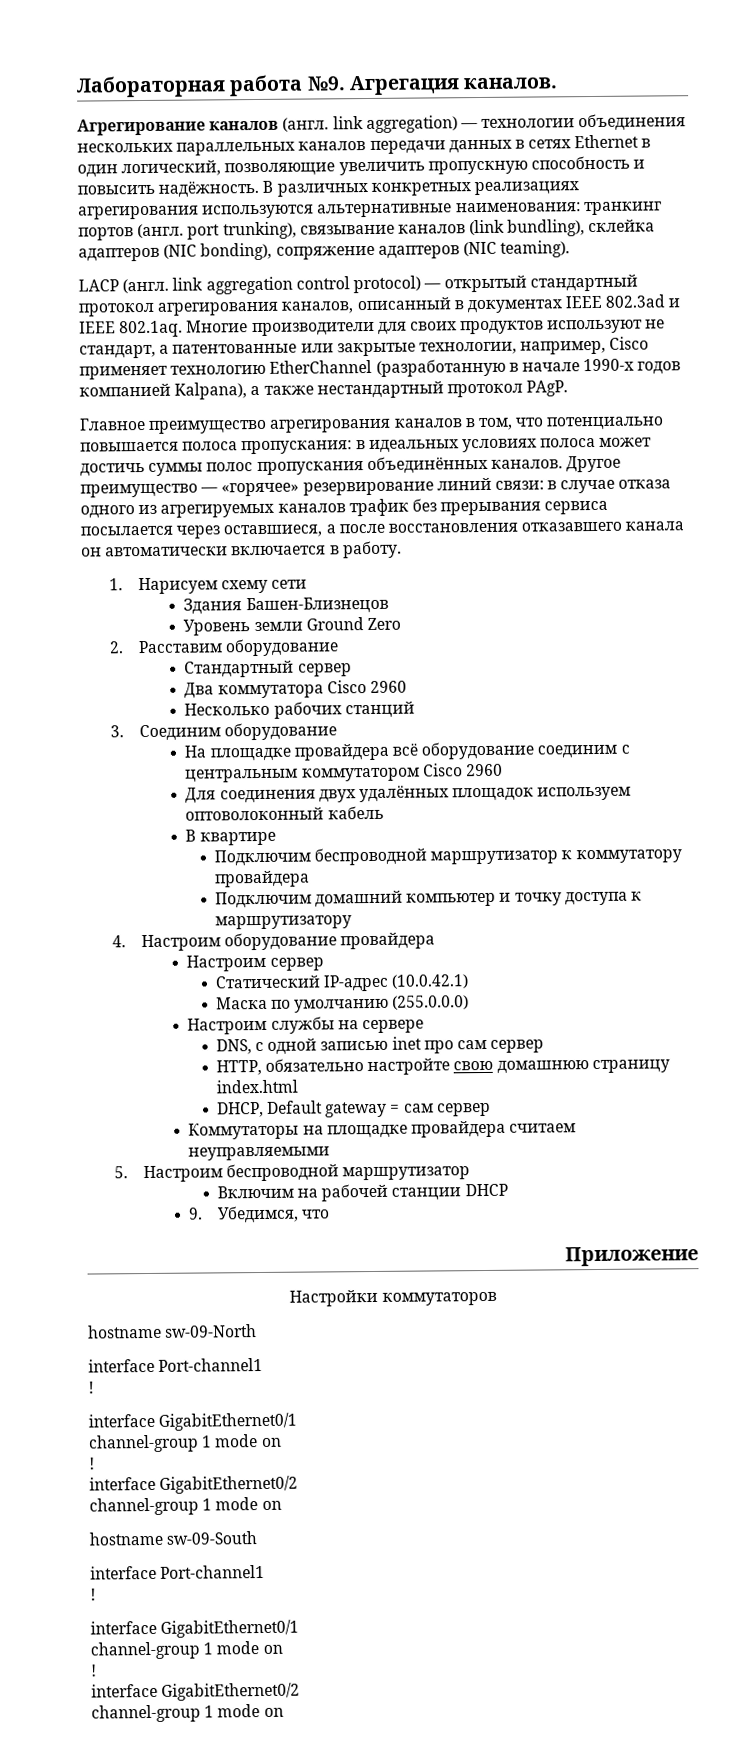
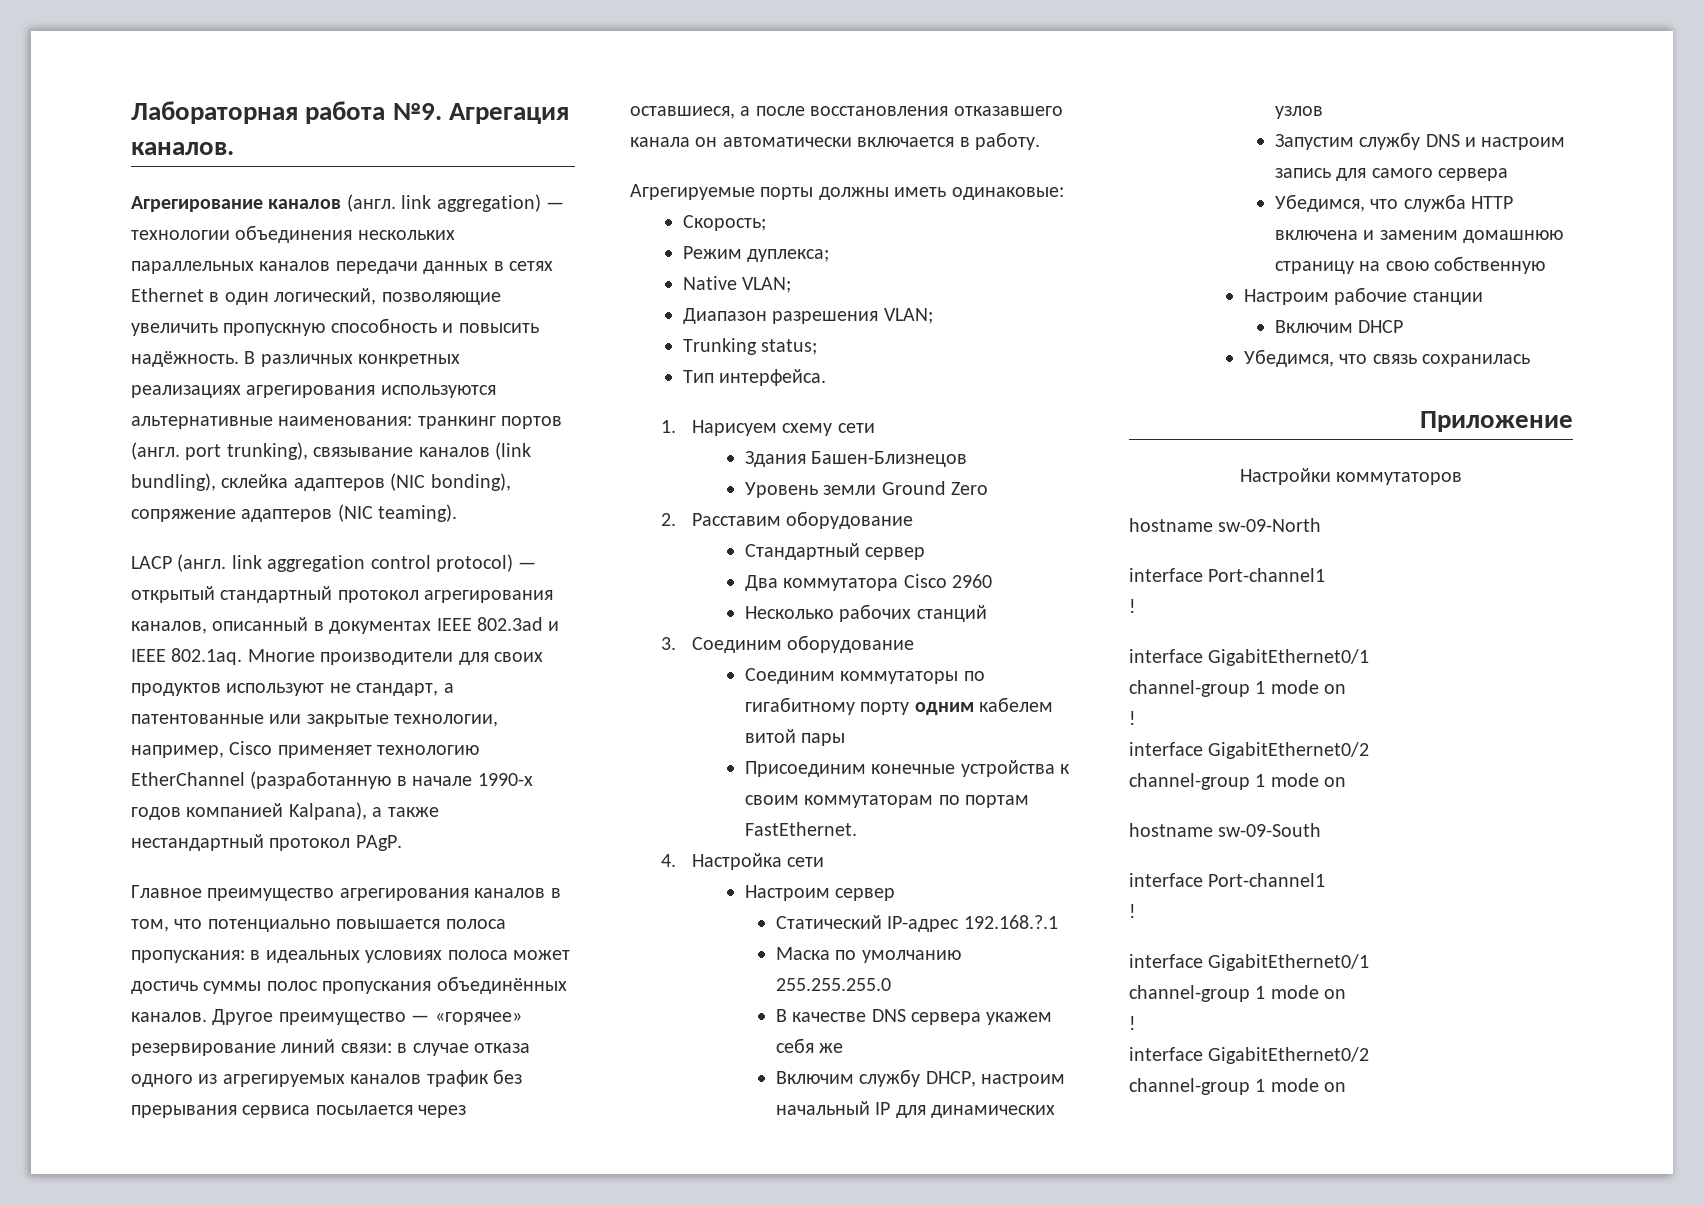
(402, 549) none -> [630,184,1064,200] [682,215,766,231] [682,246,830,262] [682,276,792,293] [682,308,933,324] [682,338,818,355] [682,369,827,386] // Агрегируемые порты должны иметь одинаковые: // Скорость; // Режим дуплекса; // Native VLAN; // Диапазон разрешения VLAN; // Trunking status; // Тип интерфейса.
[184,741,630,762] [185,763,503,783] [185,785,632,804] [185,805,384,821] [185,829,276,846] [213,847,682,867] [213,870,310,888] [214,890,642,909] [214,915,352,930] [112,932,436,952] На площадке провайдера всё оборудование соединим с центральным коммутатором Cisco 2960 // Для соединения двух удалённых площадок используем оптоволоконный кабель // В квартире // Подключим беспроводной маршрутизатор к коммутатору провайдера // Подключим домашний компьютер и точку доступа к маршрутизатору // 4. Настроим оборудование провайдера -> [744,668,985,684] [744,697,1054,715] [744,729,846,746] [744,760,1071,777] [744,795,1030,808] [744,822,857,836] [660,853,825,870] Соединим коммутаторы по гигабитному порту одним кабелем витой пары // Присоединим конечные устройства к своим коммутаторам по портам FastEthernet. // 4. Настройка сети
[391,974,470,989] (10.0.42.1) -> [963,915,1058,929] 192.168.?.1
[392,995,470,1010] [187,1016,424,1035] [215,1036,545,1055] [215,1058,670,1076] [215,1079,298,1094] [216,1100,491,1118] [188,1120,577,1140] [188,1146,331,1161] [114,1163,471,1183] [216,1183,462,1202] (255.0.0.0) // Настроим службы на сервере // DNS, с одной записью inet про сам сервер // HTTP, обязательно настройте свою домашнюю страницу index.html // DHCP, Default gateway = сам сервер // Коммутаторы на площадке провайдера считаем неуправляемыми // 5. Настроим беспроводной маршрутизатор // Включим на рабочей станции -> [775,978,891,991] [775,1009,1053,1025] [775,1038,844,1053] [775,1069,1066,1087] [775,1101,1056,1118] [1274,106,1323,119] [1274,132,1566,150] [1274,168,1509,181] [1274,194,1514,212] [1274,230,1564,243] [1274,256,1546,274] [1243,287,1483,305] [1274,320,1353,333] 255.255.255.0 // В качестве DNS сервера укажем себя же // Включим службу DHCP, настроим начальный IP для динамических узлов // Запустим службу DNS и настроим запись для самого сервера // Убедимся, что служба HTTP включена и заменим домашнюю страницу на свою собственную // Настроим рабочие станции // Включим
[188,1205,331,1224] 9. Убедимся, что -> [1243,349,1531,367] Убедимся, что связь сохранилась

